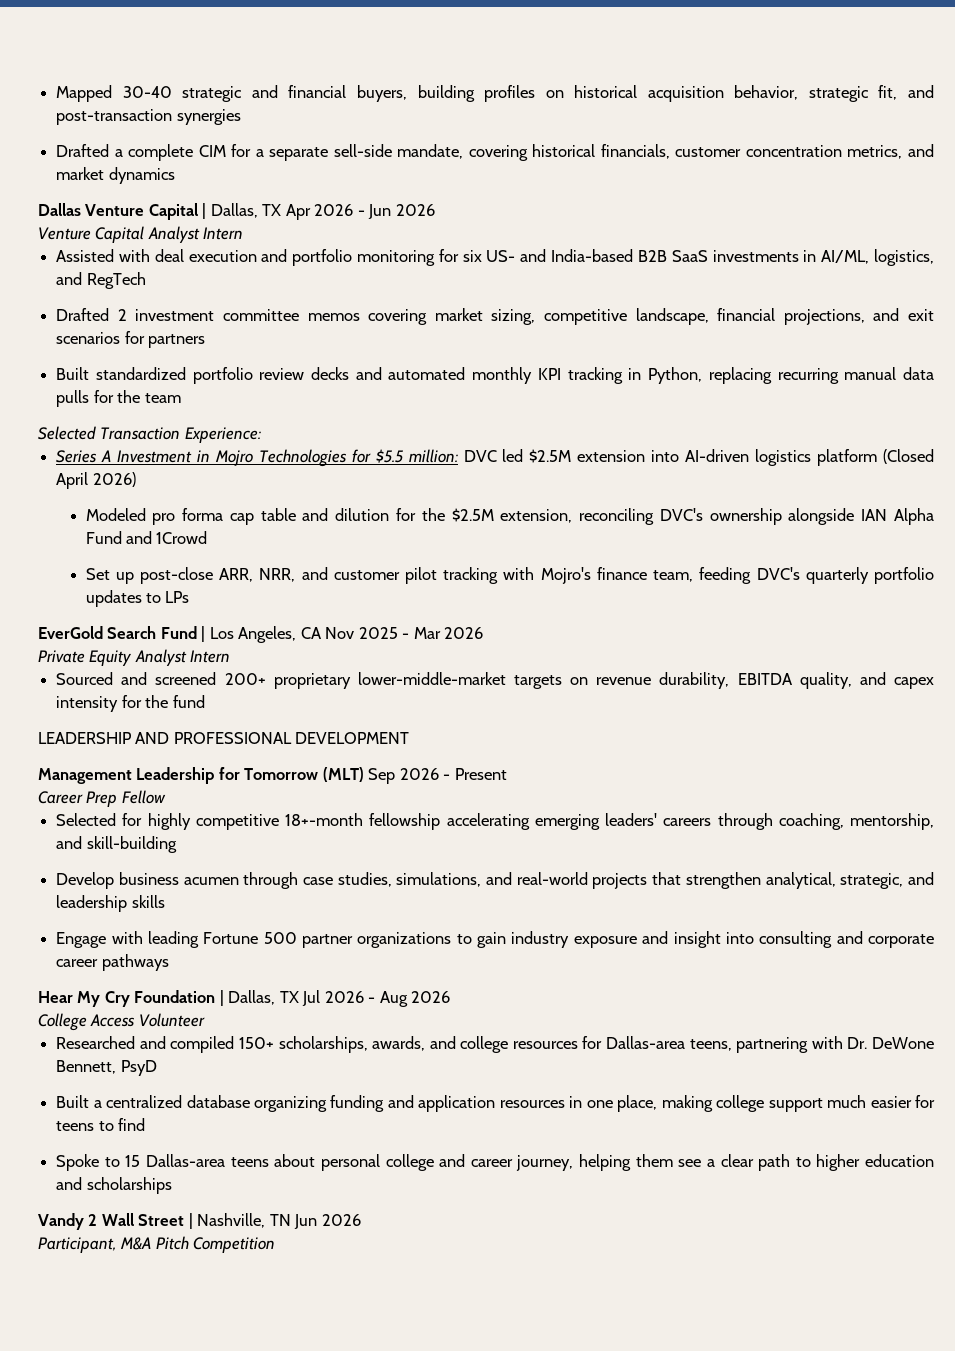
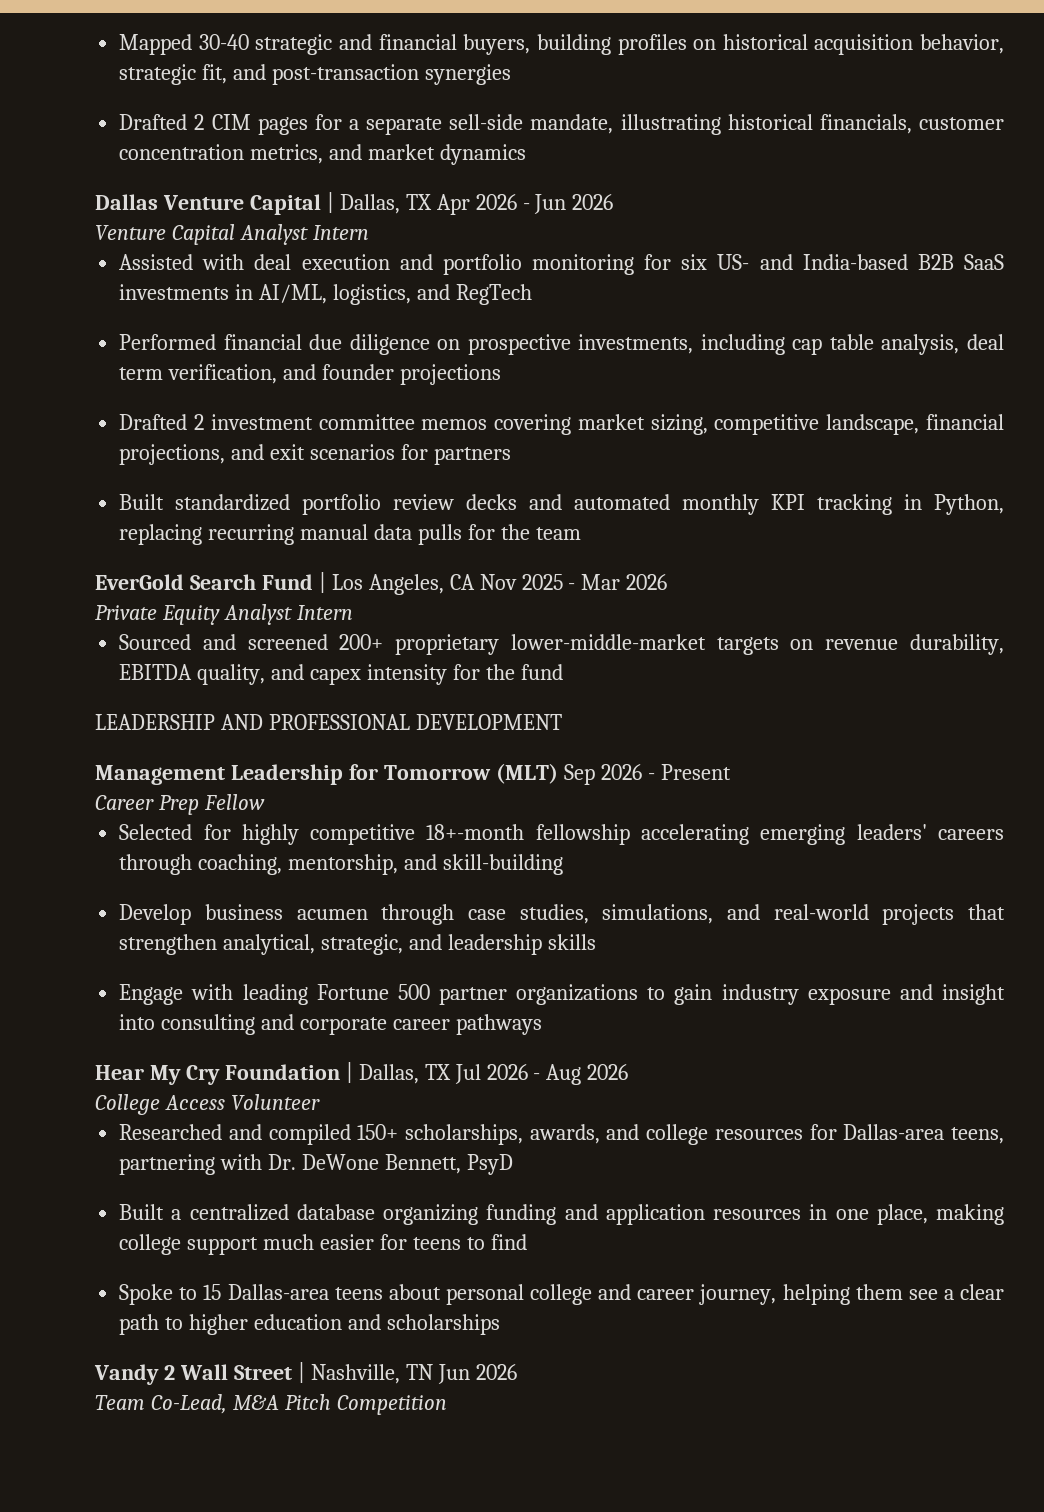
[114,144,226,161] a complete CIM -> [194,114,308,135] 2 CIM pages
[468,145,528,161] covering -> [620,114,721,135] illustrating
(146, 280) none -> [119,334,1004,355] [119,364,501,385] // Performed financial due diligence on prospective investments, including cap table analysis, deal term verification, and founder projections
[38,426,261,443] [56,449,934,467] [56,472,136,489] [85,508,934,525] [85,531,208,544] [85,567,934,584] [85,590,190,607] // Selected Transaction Experience: // Series A Investment in Mojro Technologies for $5.5 million: DVC led $2.5M extension into AI-driven logistics platform (Closed April 2026) // Modeled pro forma cap table and dilution for the $2.5M extension, reconciling DVC's ownership alongside IAN Alpha Fund and 1Crowd // Set up post-close ARR, NRR, and customer pilot tracking with Mojro's finance team, feeding DVC's quarterly portfolio updates to LPs -> (581, 533) none
[38,1237,117,1253] Participant, -> [95,1394,227,1414] Team Co-Lead,

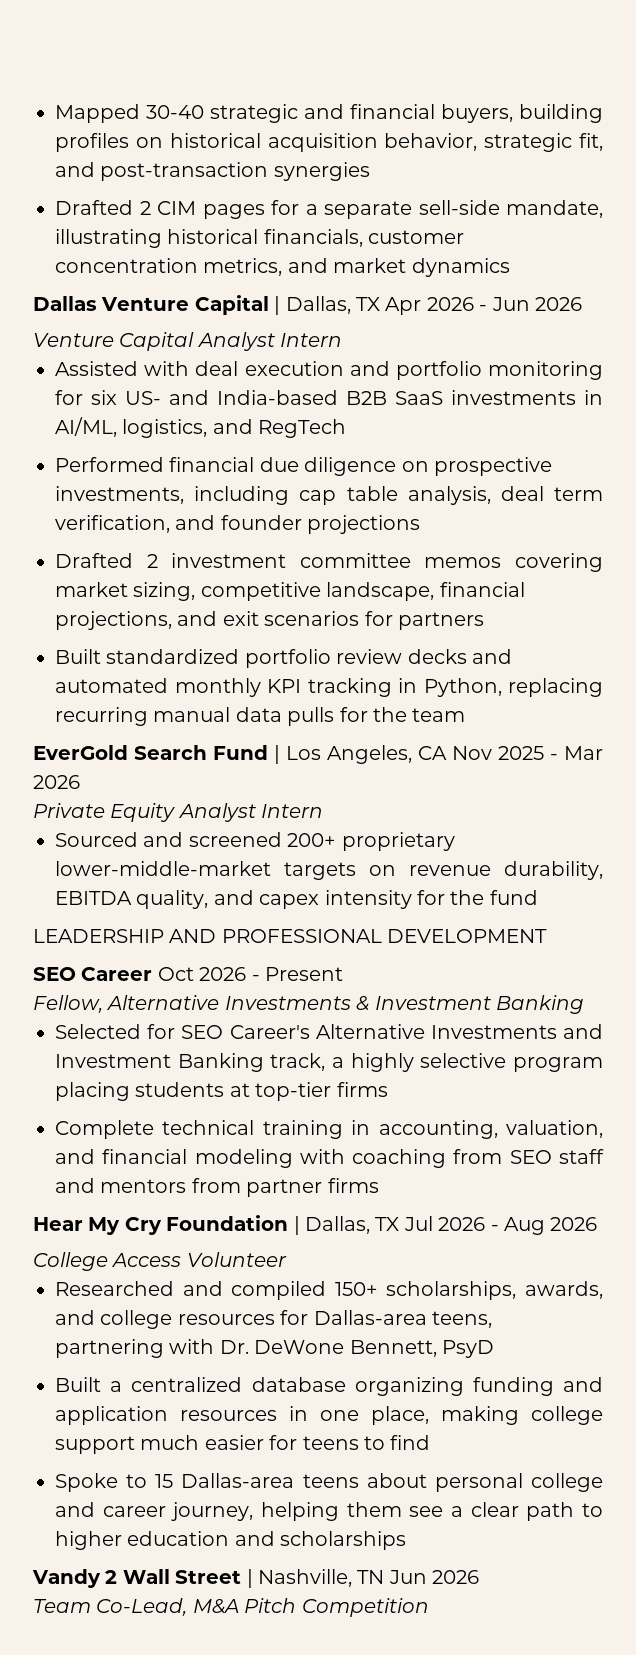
[95,763,731,785] [95,794,265,815] [119,824,1005,845] [119,854,563,875] [119,904,1005,925] [119,934,596,955] [119,984,1005,1005] [119,1014,542,1035] Management Leadership for Tomorrow (MLT) Sep 2026 - Present // Career Prep Fellow // Selected for highly competitive 18+-month fellowship accelerating emerging leaders' careers through coaching, mentorship, and skill-building // Develop business acumen through case studies, simulations, and real-world projects that strengthen analytical, strategic, and leadership skills // Engage with leading Fortune 500 partner organizations to gain industry exposure and insight into consulting and corporate career pathways -> [33,967,343,981] [33,995,584,1014] [55,1024,603,1039] [55,1053,603,1072] [55,1082,388,1101] [55,1120,603,1139] [55,1149,604,1168] [55,1178,379,1197] SEO Career Oct 2026 - Present // Fellow, Alternative Investments & Investment Banking // Selected for SEO Career's Alternative Investments and Investment Banking track, a highly selective program placing students at top-tier firms // Complete technical training in accounting, valuation, and financial modeling with coaching from SEO staff and mentors from partner firms

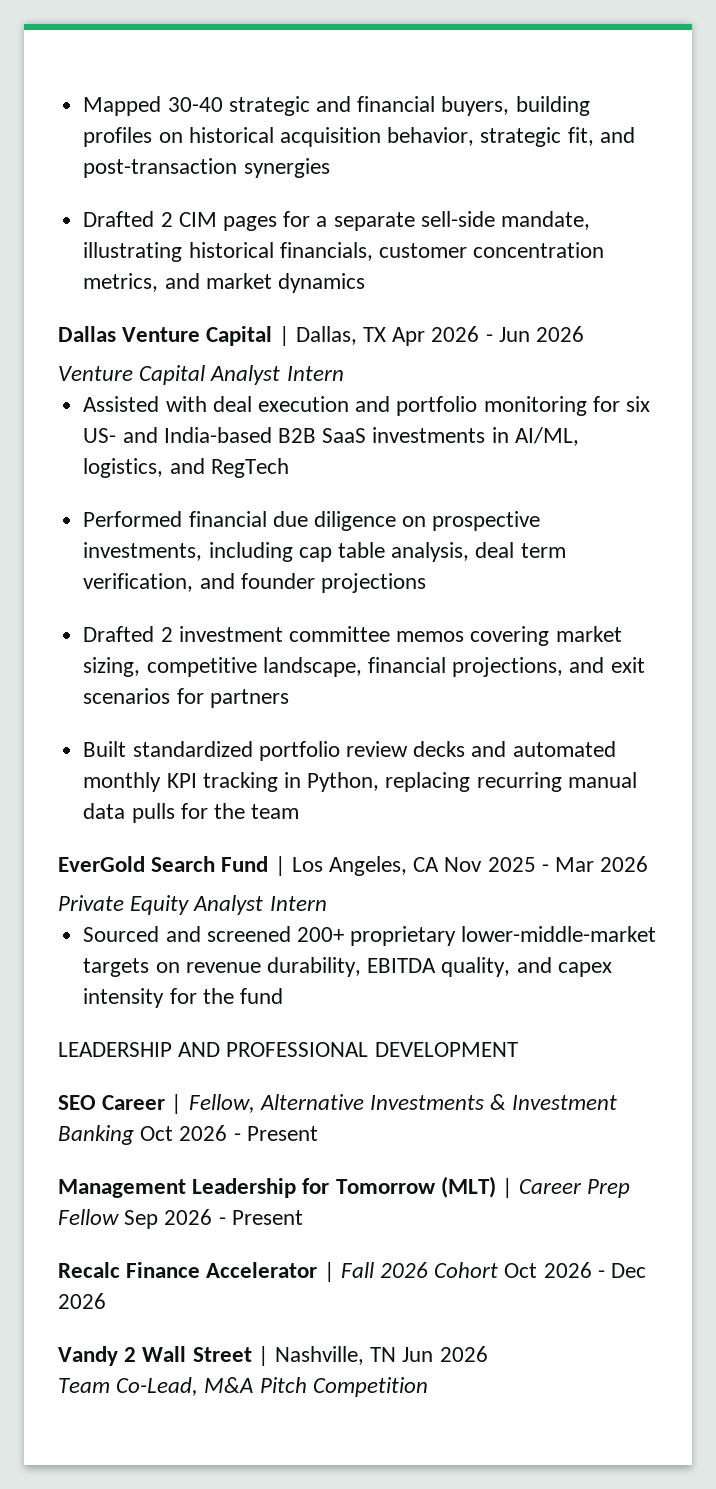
[157,967,343,981] Oct 2026 - Present // -> [171,1094,183,1114] |
[55,1024,603,1039] [55,1053,603,1072] [55,1082,388,1101] [55,1120,603,1139] [55,1149,604,1168] [55,1178,379,1197] [33,1215,598,1235] [33,1252,287,1271] [55,1281,603,1300] [55,1310,492,1329] [55,1339,494,1358] [55,1377,603,1396] [55,1406,603,1425] [55,1435,431,1454] [55,1473,603,1492] [55,1502,604,1521] [55,1531,407,1550] // Selected for SEO Career's Alternative Investments and Investment Banking track, a highly selective program placing students at top-tier firms // Complete technical training in accounting, valuation, and financial modeling with coaching from SEO staff and mentors from partner firms // Hear My Cry Foundation | Dallas, TX Jul 2026 - Aug 2026 // College Access Volunteer // Researched and compiled 150+ scholarships, awards, and college resources for Dallas-area teens, partnering with Dr. DeWone Bennett, PsyD // Built a centralized database organizing funding and application resources in one place, making college support much easier for teens to find // Spoke to 15 Dallas-area teens about personal college and career journey, helping them see a clear path to higher education and scholarships -> [140,1125,318,1141] [58,1176,631,1198] [58,1209,303,1229] [58,1262,647,1282] [58,1293,106,1309] Oct 2026 - Present // Management Leadership for Tomorrow (MLT) | Career Prep Fellow Sep 2026 - Present // Recalc Finance Accelerator | Fall 2026 Cohort Oct 2026 - Dec 2026

